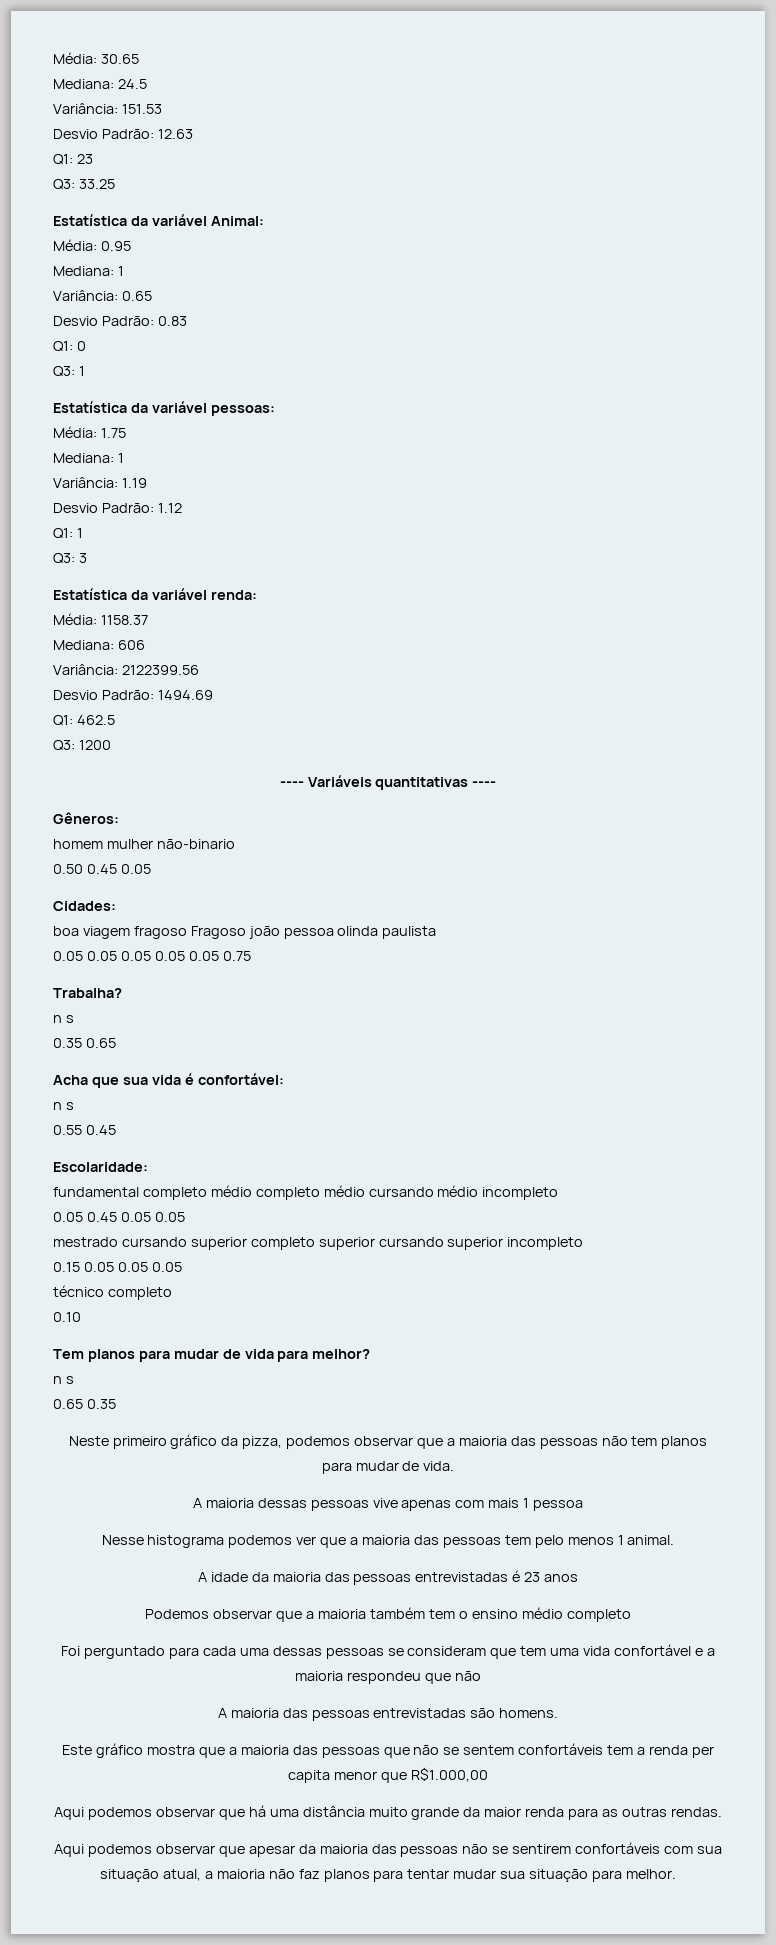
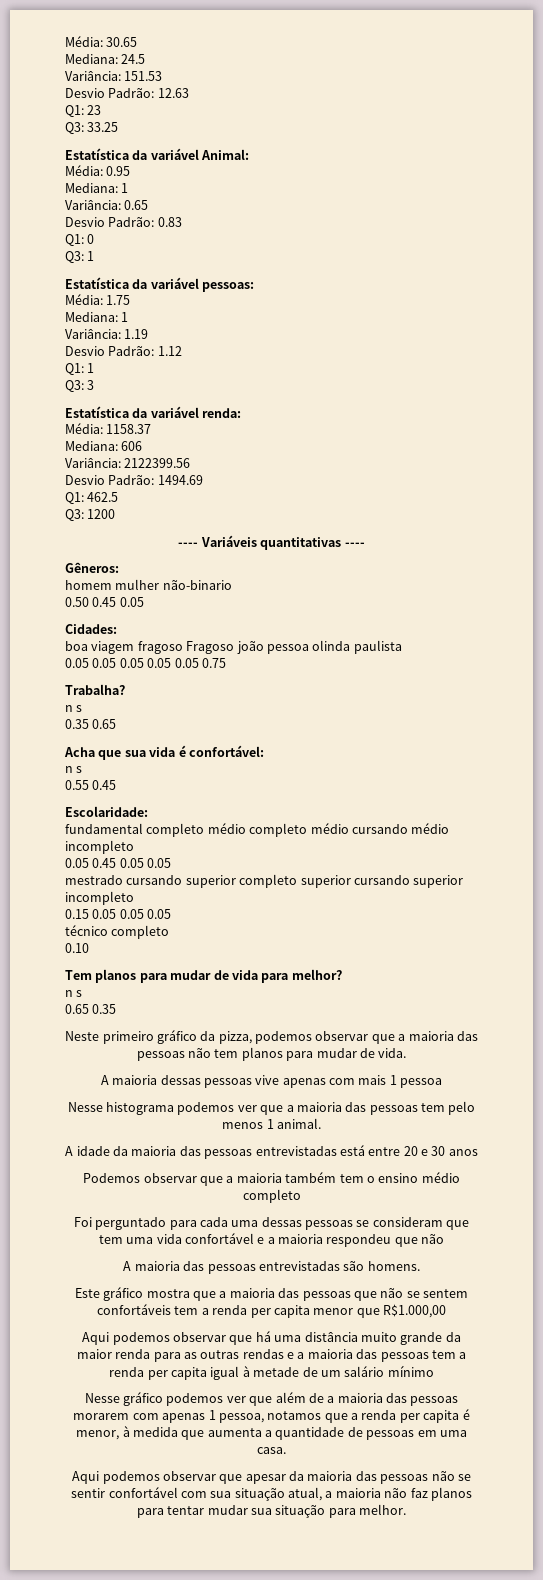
[512,1570,541,1582] é 23 -> [339,1145,446,1156] está entre 20 e 30
[670,1807,722,1817] rendas. -> [242,1349,467,1362] [109,1365,434,1380] [84,1392,459,1406] [73,1409,470,1423] [76,1426,467,1440] [257,1447,286,1454] rendas e a maioria das pessoas tem a renda per capita igual à metade de um salário mínimo // Nesse gráfico podemos ver que além de a maioria das pessoas morarem com apenas 1 pessoa, notamos que a renda per capita é menor, à medida que aumenta a quantidade de pessoas em uma casa.
[512,1842,661,1854] sentirem confortáveis -> [71,1487,178,1498] sentir confortável

